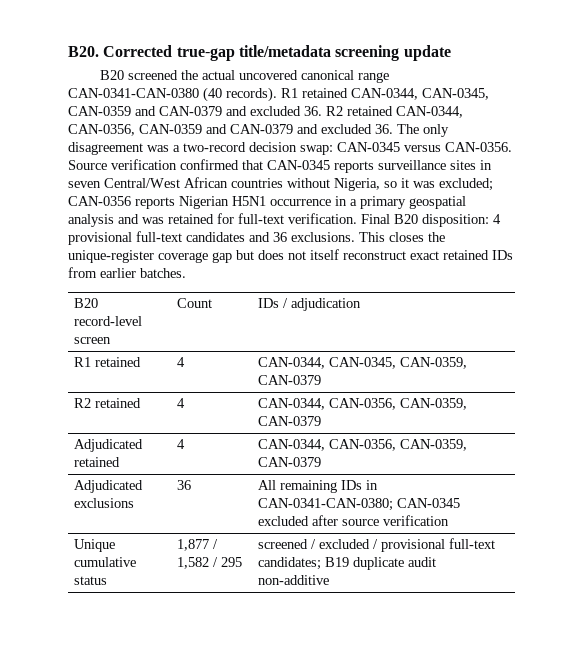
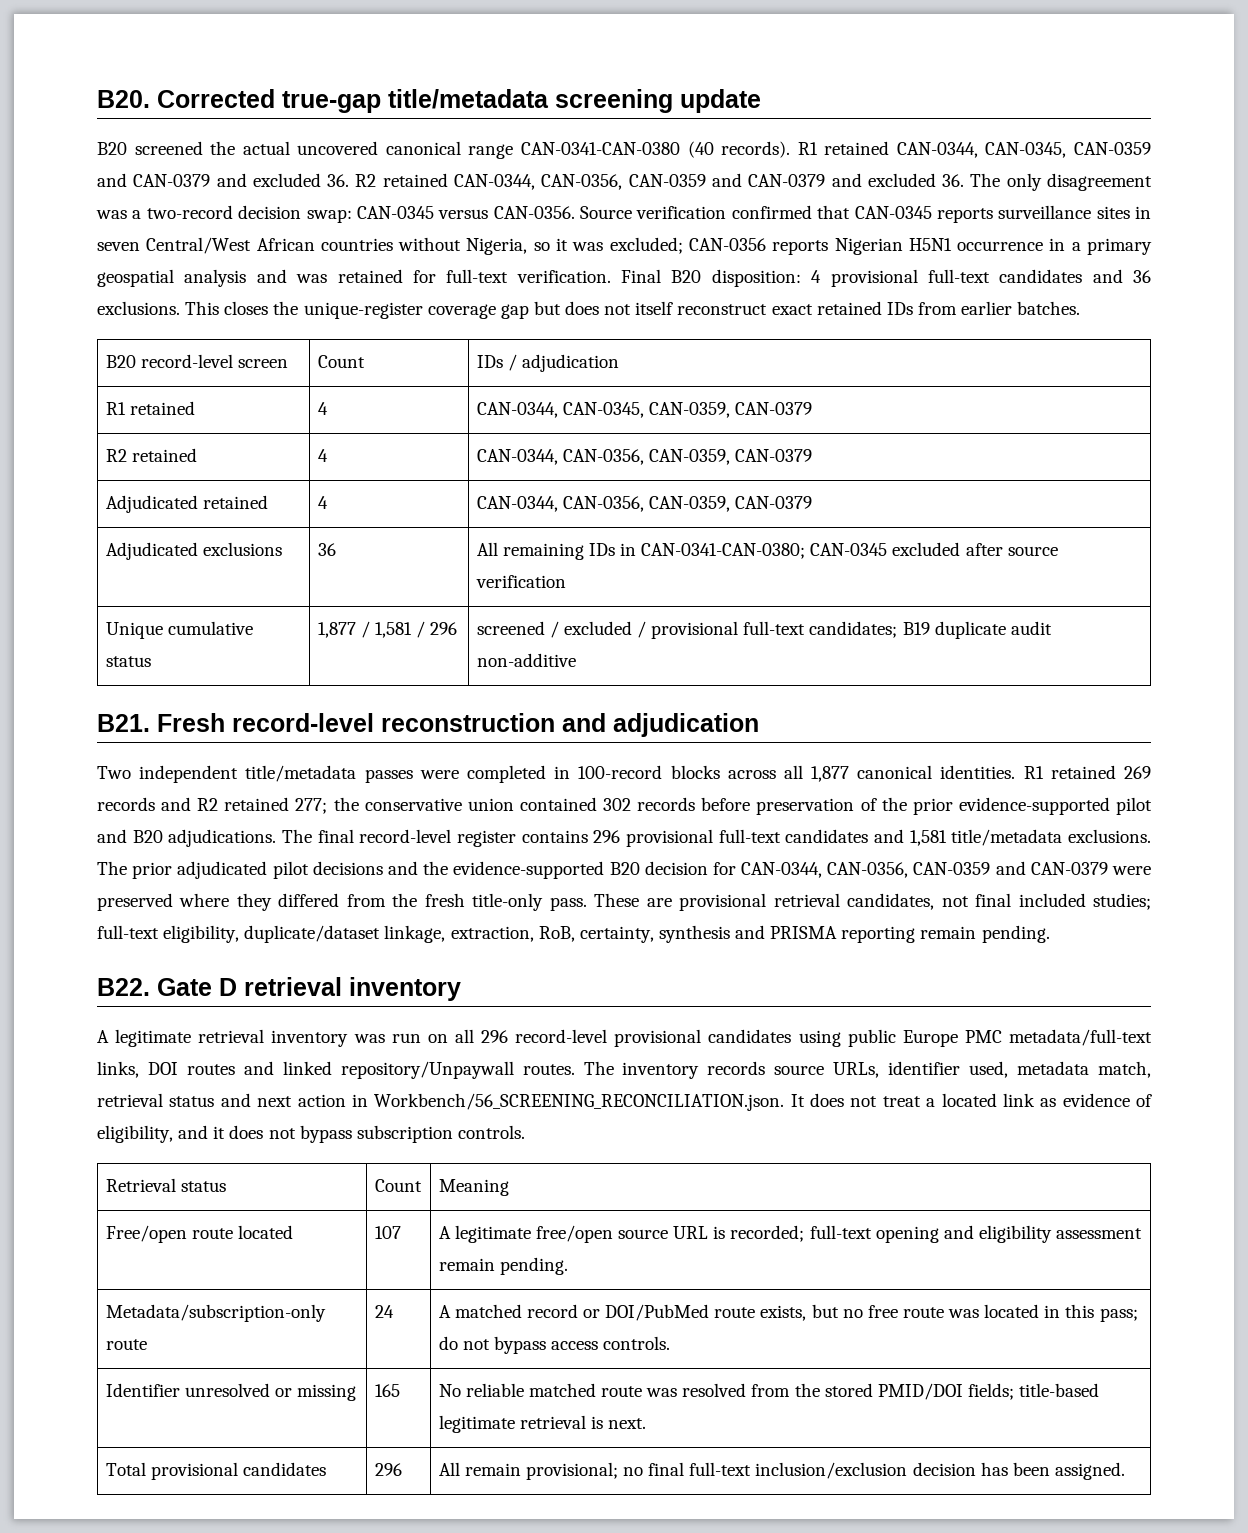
[177,557,243,569] 1,582 / 295 -> [374,621,458,638] 1,581 / 296
(330, 580) none -> [97,713,759,737] [97,765,1151,783] [97,797,1152,815] [97,829,1151,847] [97,861,1151,879] [97,893,1152,911] [97,925,1050,943] [97,977,461,1001] [97,1029,1152,1047] [97,1061,1151,1079] [97,1093,1152,1111] [97,1125,525,1143] [105,1178,226,1192] [374,1179,422,1192] [438,1179,509,1196] [105,1225,293,1243] [374,1226,401,1239] [438,1225,1143,1243] [438,1257,568,1275] [105,1304,326,1322] [105,1339,147,1350] [374,1305,394,1318] [438,1304,1138,1322] [438,1336,671,1354] [105,1383,357,1401] [374,1384,400,1397] [438,1383,1100,1400] [438,1415,647,1433] [105,1462,326,1480] [374,1463,402,1476] [438,1462,1125,1480] // B21. Fresh record-level reconstruction and adjudication // Two independent title/metadata passes were completed in 100-record blocks across all 1,877 canonical identities. R1 retained 269 records and R2 retained 277; the conservative union contained 302 records before preservation of the prior evidence-supported pilot and B20 adjudications. The final record-level register contains 296 provisional full-text candidates and 1,581 title/metadata exclusions. The prior adjudicated pilot decisions and the evidence-supported B20 decision for CAN-0344, CAN-0356, CAN-0359 and CAN-0379 were preserved where they differed from the fresh title-only pass. These are provisional retrieval candidates, not final included studies; full-text eligibility, duplicate/dataset linkage, extraction, RoB, certainty, synthesis and PRISMA reporting remain pending. // B22. Gate D retrieval inventory // A legitimate retrieval inventory was run on all 296 record-level provisional candidates using public Europe PMC metadata/full-text links, DOI routes and linked repository/Unpaywall routes. The inventory records source URLs, identifier used, metadata match, retrieval status and next action in Workbench/56_SCREENING_RECONCILIATION.json. It does not treat a located link as evidence of eligibility, and it does not bypass subscription controls. // Retrieval status | Count | Meaning // Free/open route located | 107 | A legitimate free/open source URL is recorded; full-text opening and eligibility assessment remain pending. // Metadata/subscription-only route | 24 | A matched record or DOI/PubMed route exists, but no free route was located in this pass; do not bypass access controls. // Identifier unresolved or missing | 165 | No reliable matched route was resolved from the stored PMID/DOI fields; title-based legitimate retrieval is next. // Total provisional candidates | 296 | All remain provisional; no final full-text inclusion/exclusion decision has been assigned.

